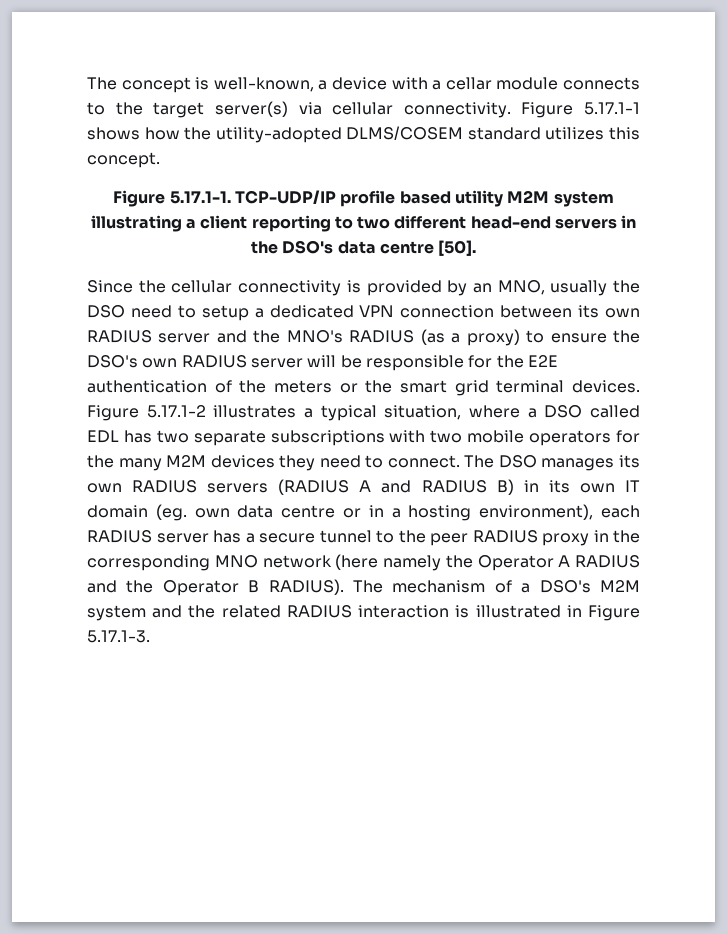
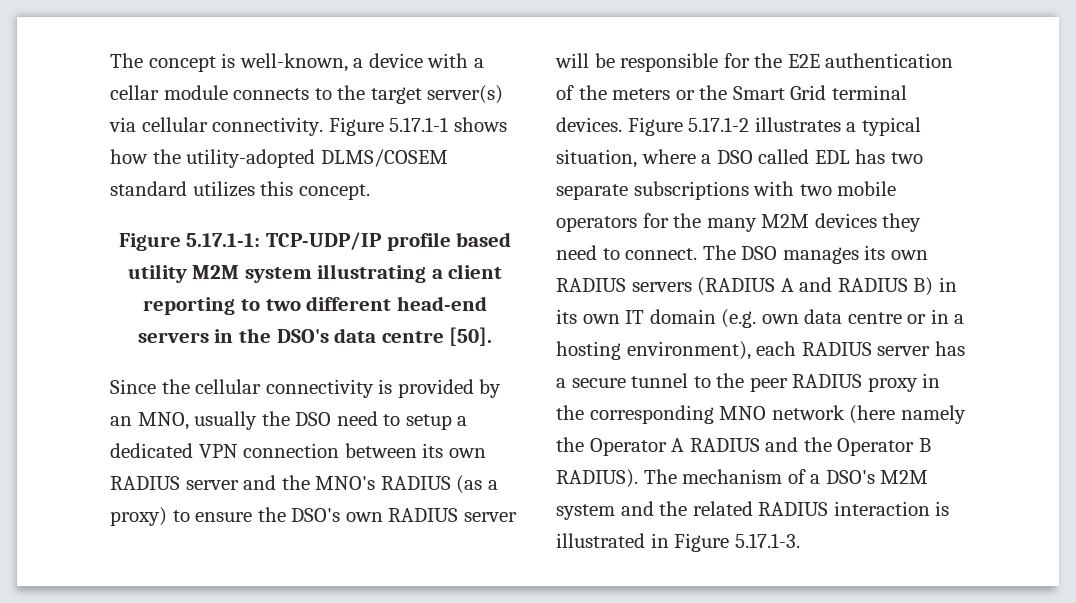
[169,191,231,204] 5.17.1-1. -> [186,233,261,247] 5.17.1-1:
[400,380,489,396] smart grid -> [732,85,827,100] Smart Grid
[155,504,187,521] (eg. -> [721,309,757,328] (e.g.

